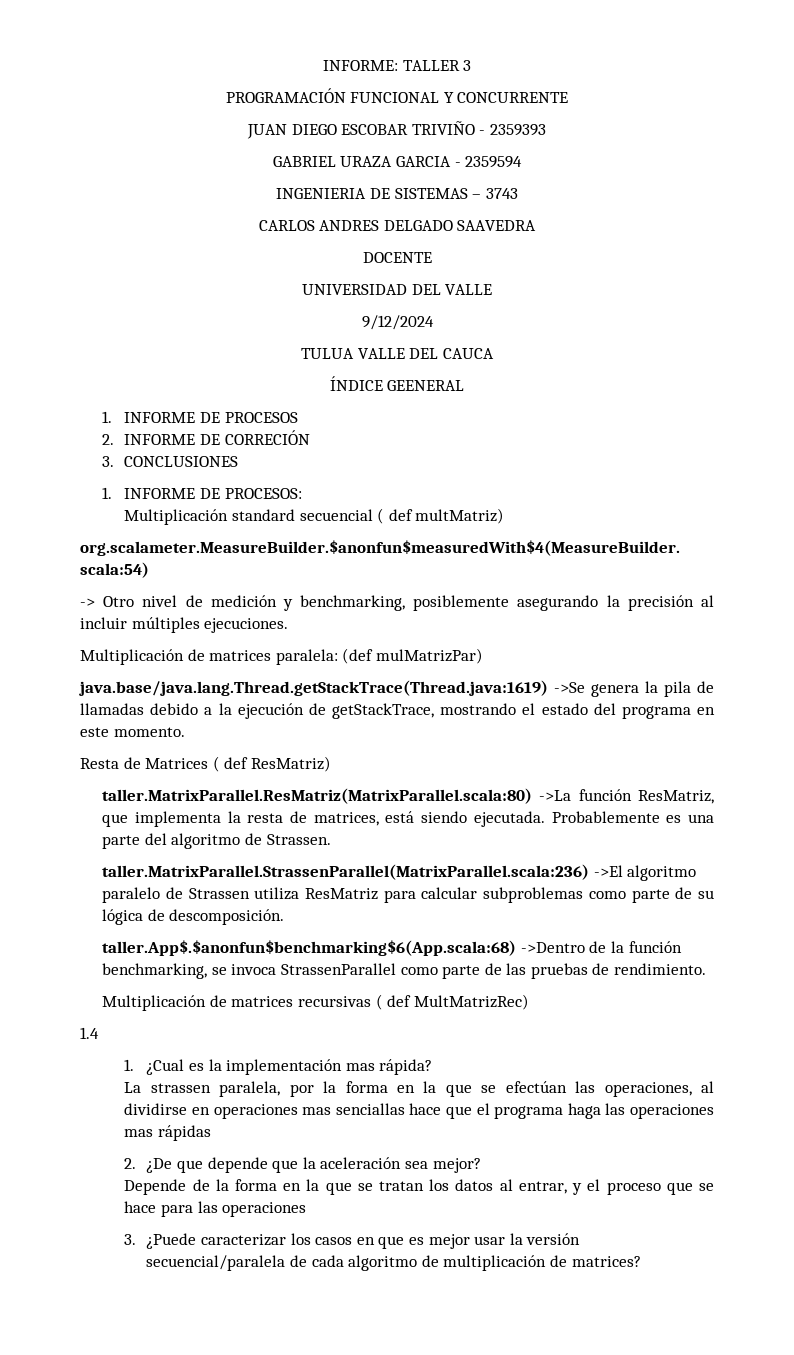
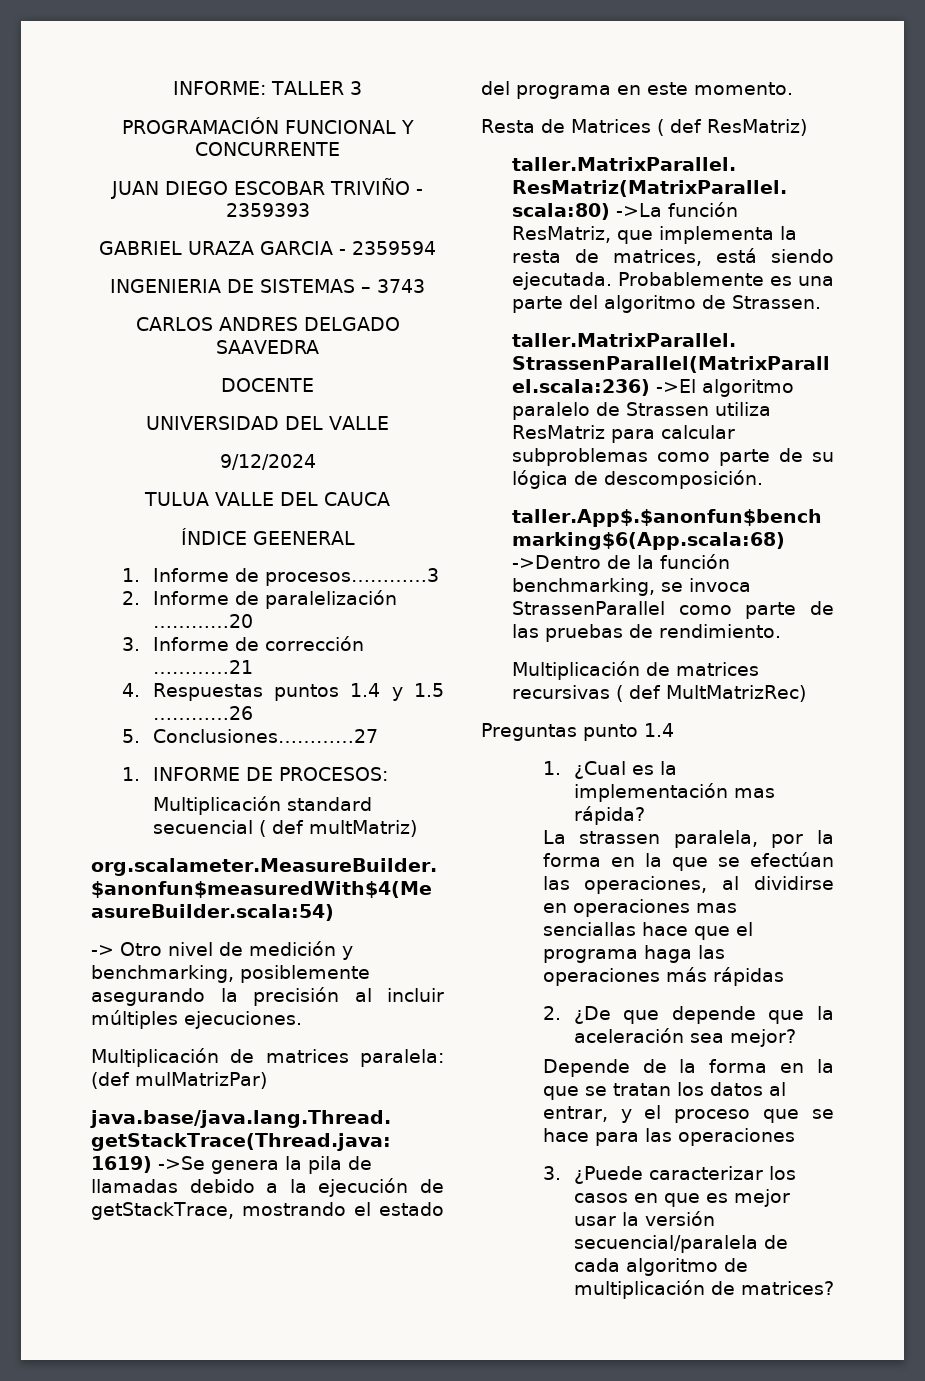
[124,412,298,423] [102,430,310,445] [102,456,239,467] INFORME DE PROCESOS // 2. INFORME DE CORRECIÓN // 3. CONCLUSIONES -> [152,568,439,586] [121,590,397,609] [152,614,253,628] [121,636,364,651] [152,660,253,674] [121,683,444,701] [152,706,253,720] [121,729,378,743] Informe de procesos…………3 // 2. Informe de paralelización …………20 // 3. Informe de corrección …………21 // 4. Respuestas puntos 1.4 y 1.5 …………26 // 5. Conclusiones…………27
(529, 1002) none -> [481,723,638,741] Preguntas punto
[124,1129,154,1137] mas -> [665,967,707,982] más

